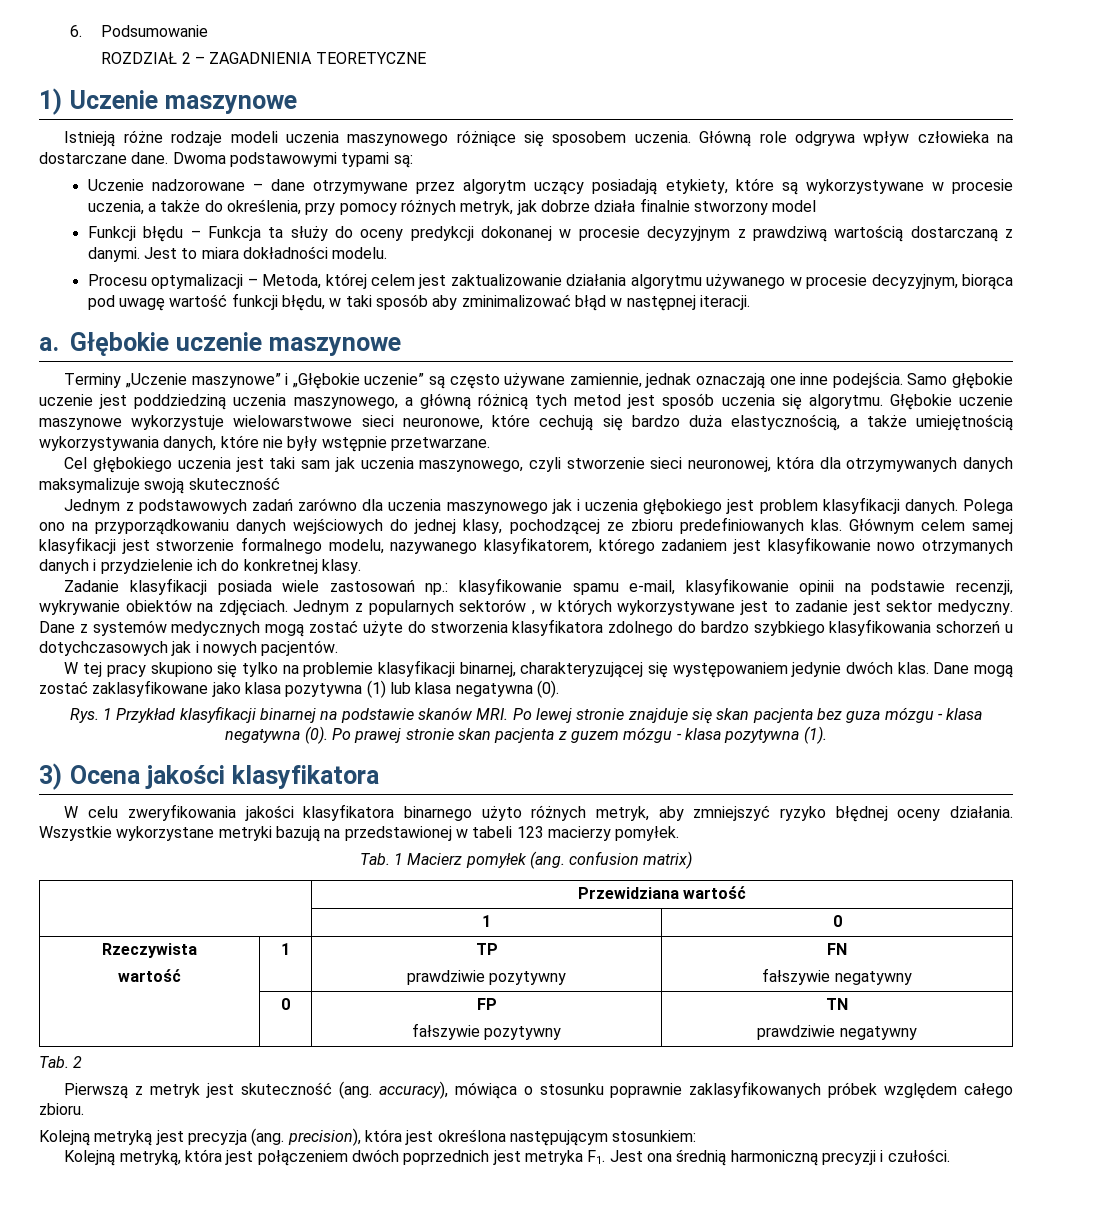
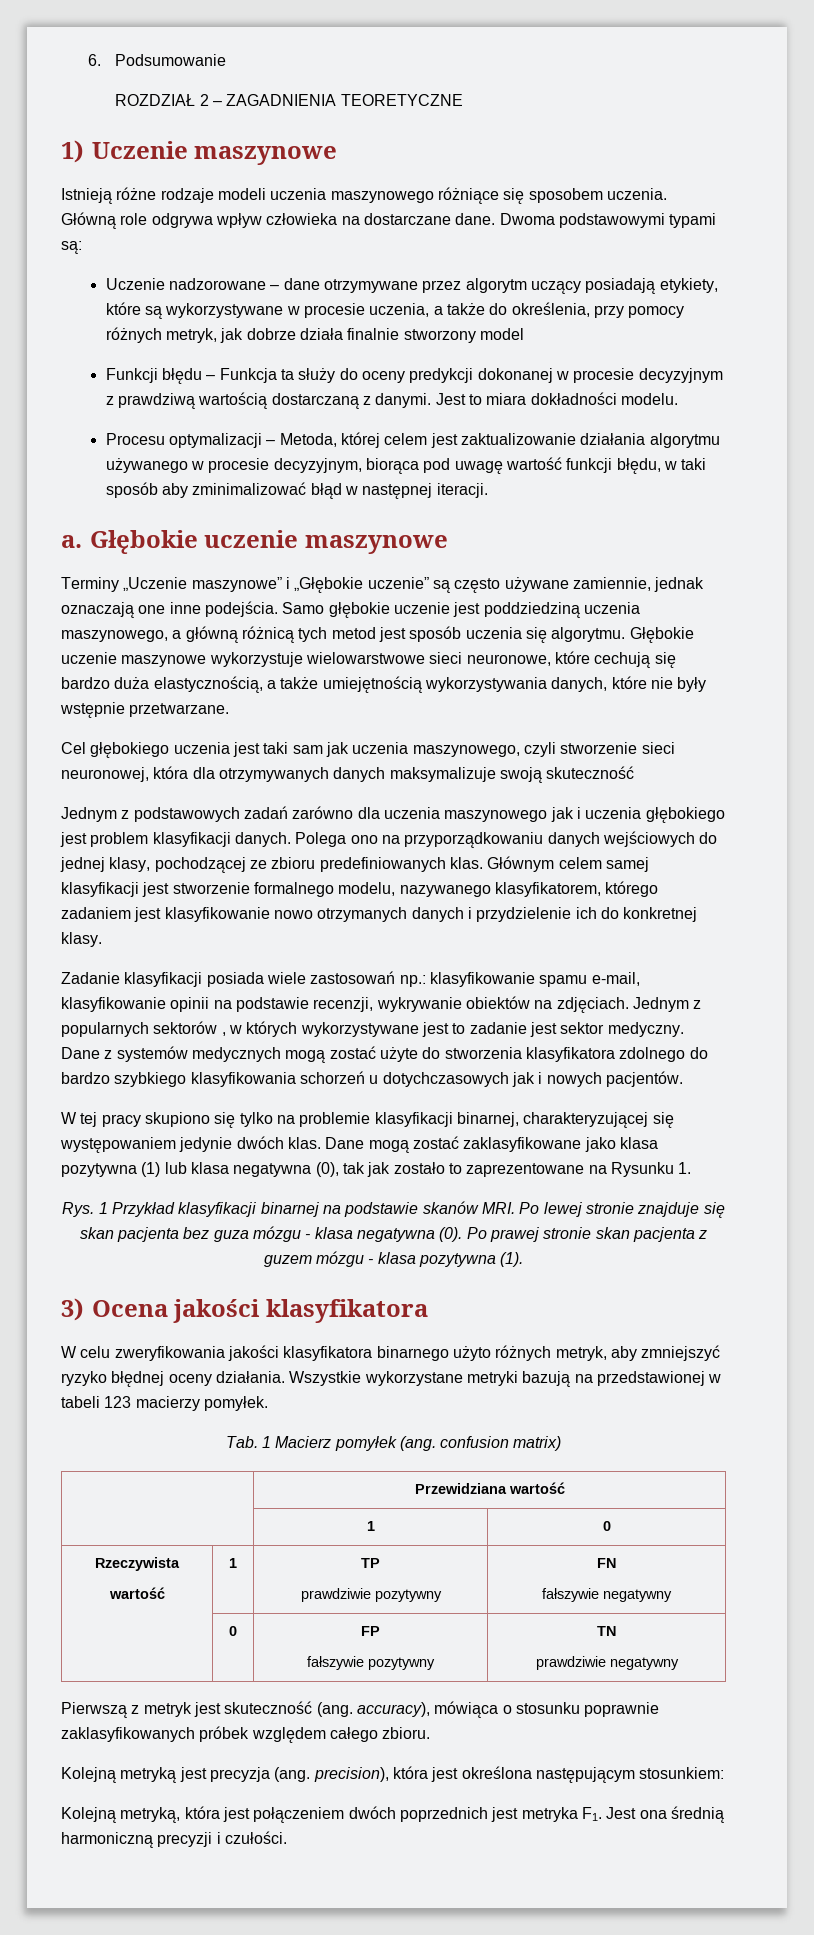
[536,680,559,698] (0). -> [315,1162,692,1177] (0), tak jak zostało to zaprezentowane na Rysunku 1.
[39,1056,83,1068] // Tab. 2 -> (679, 1663) none

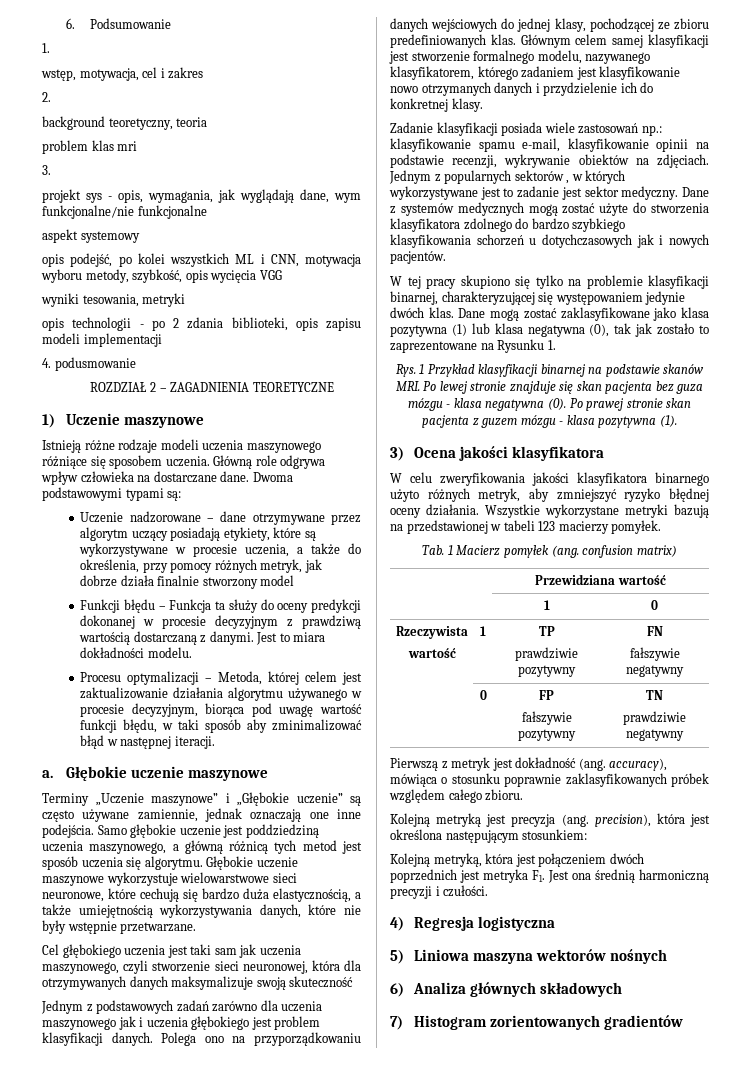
(227, 60) none -> [42,43,50,53] [41,67,204,81] [42,92,51,102] [42,116,208,130] [42,140,138,154] [42,165,51,175] [42,189,361,203] [42,205,207,219] [42,229,140,243] [42,253,361,267] [41,269,282,283] [41,293,186,307] [42,317,361,331] [42,333,162,347] [42,357,136,371] // 1. // wstęp, motywacja, cel i zakres // 2. // background teoretyczny, teoria // problem klas mri // 3. // projekt sys - opis, wymagania, jak wyglądają dane, wym funkcjonalne/nie funkcjonalne // aspekt systemowy // opis podejść, po kolei wszystkich ML i CNN, motywacja wyboru metody, szybkość, opis wycięcia VGG // wyniki tesowania, metryki // opis technologii - po 2 zdania biblioteki, opis zapisu modeli implementacji // 4. podusmowanie
[224,1701,313,1714] skuteczność -> [515,757,577,768] dokładność
(287, 1837) none -> [390,916,555,931] [390,949,668,964] [390,982,623,997] [390,1015,684,1030] // 4) Regresja logistyczna // 5) Liniowa maszyna wektorów nośnych // 6) Analiza głównych składowych // 7) Histogram zorientowanych gradientów

